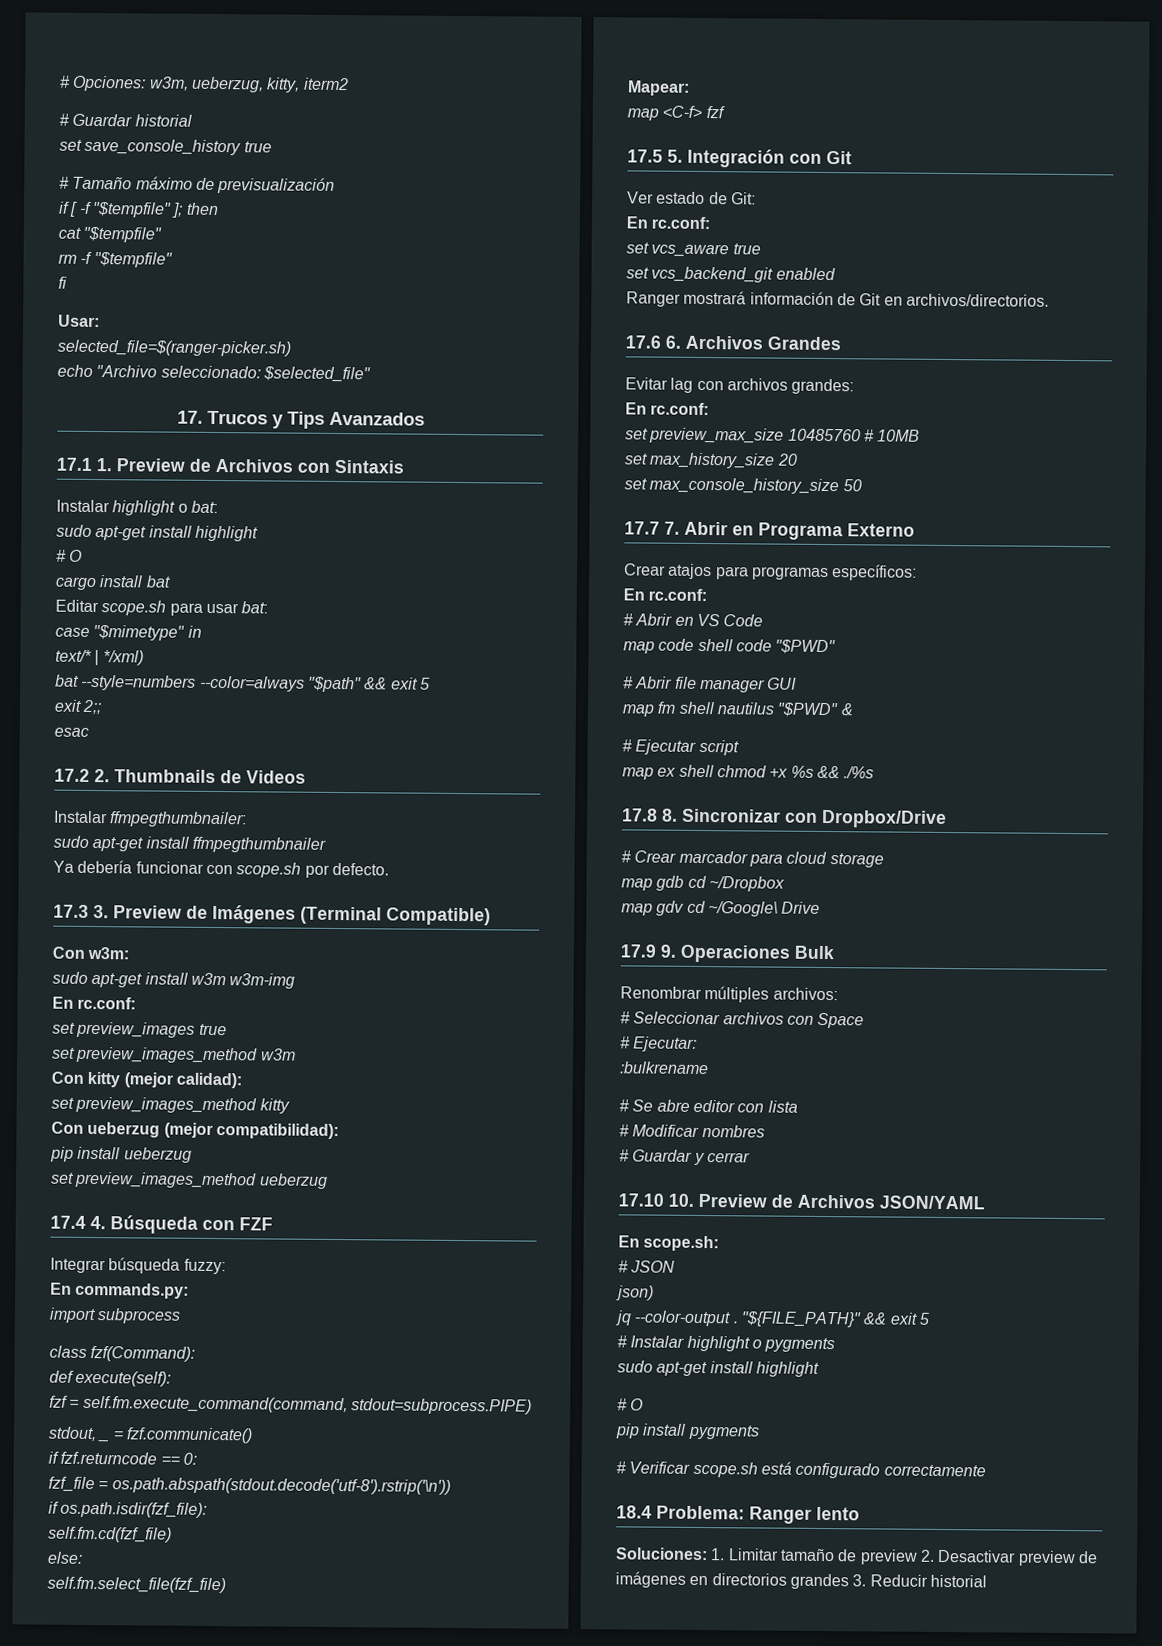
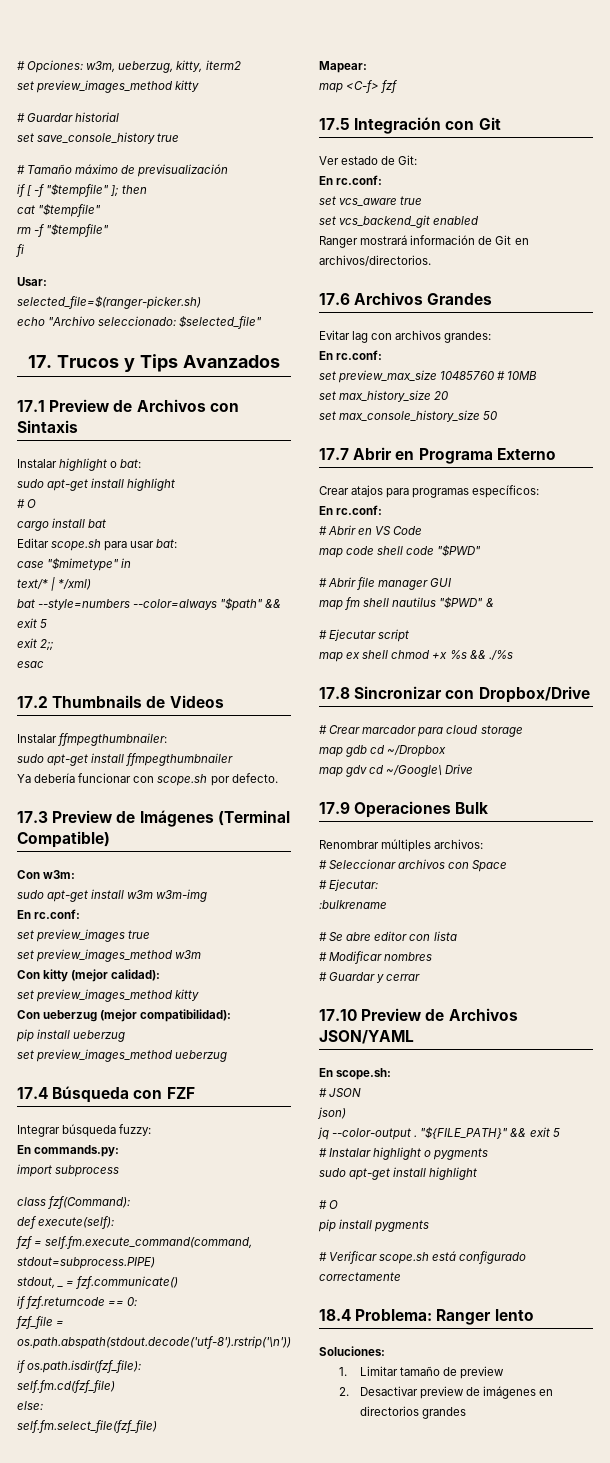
(349, 84) none -> [17,80,200,93] // set preview_images_method kitty
[96,458,112,472] 1. -> (45, 406) none
[94,769,110,783] 2. -> (48, 702) none
[93,905,109,919] 3. -> (48, 817) none
[90,1215,106,1230] 4. -> (48, 1093) none
[667,149,683,163] 5. -> (350, 124) none
[665,335,681,349] 6. -> (350, 299) none
[664,521,680,535] 7. -> (349, 454) none
[662,808,678,822] 8. -> (350, 693) none
[660,944,677,958] 9. -> (350, 808) none
[668,1193,694,1207] 10. -> (357, 1015) none
(708, 1554) none -> (385, 1351) //
(918, 1557) none -> (504, 1372) //
[852,1574,987,1588] 3. Reducir historial -> (466, 1413) none

